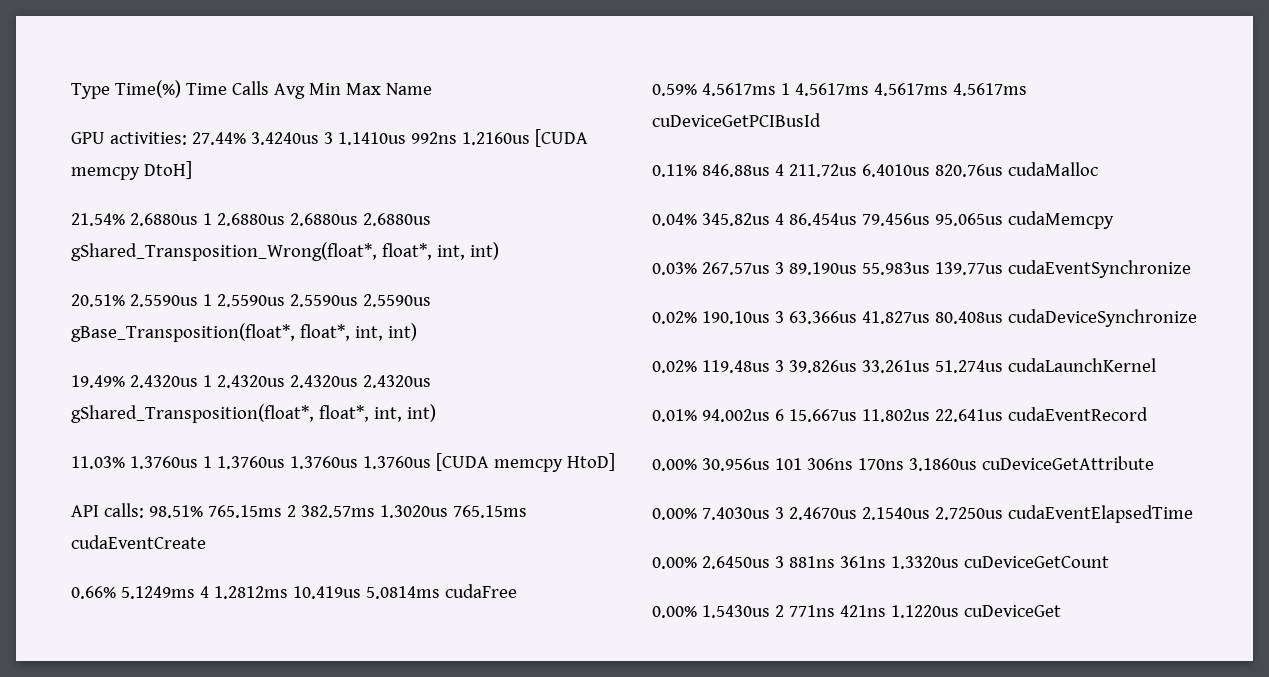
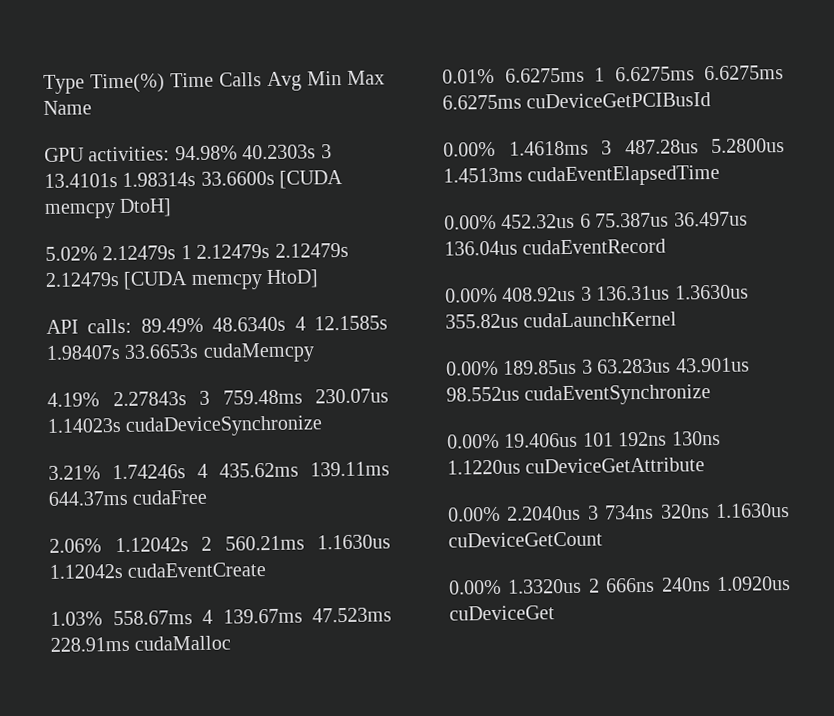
[191,129,588,147] [71,161,192,180] [71,213,431,226] [71,242,499,261] [71,294,431,307] [71,323,417,342] [71,375,431,388] [71,404,436,423] [71,456,431,469] 27.44% 3.4240us 3 1.1410us 992ns 1.2160us [CUDA memcpy DtoH] // 21.54% 2.6880us 1 2.6880us 2.6880us 2.6880us gShared_Transposition_Wrong(float*, float*, int, int) // 20.51% 2.5590us 1 2.5590us 2.5590us 2.5590us gBase_Transposition(float*, float*, int, int) // 19.49% 2.4320us 1 2.4320us 2.4320us 2.4320us gShared_Transposition(float*, float*, int, int) // 11.03% 1.3760us 1 1.3760us 1.3760us 1.3760us -> [174,144,332,161] [44,169,344,189] [44,198,173,219] [45,242,349,261] [45,271,120,287] 94.98% 40.2303s 3 13.4101s 1.98314s 33.6600s [CUDA memcpy DtoH] // 5.02% 2.12479s 1 2.12479s 2.12479s 2.12479s
[148,505,527,518] [71,535,206,549] [71,584,517,599] [652,83,1027,96] [652,113,821,127] [652,162,1098,177] [652,211,1114,229] [652,260,1191,278] [652,309,1197,327] [652,358,1156,373] [652,407,1148,422] [652,456,1154,471] [652,505,1193,523] [652,556,1109,569] [652,605,959,618] 98.51% 765.15ms 2 382.57ms 1.3020us 765.15ms cudaEventCreate // 0.66% 5.1249ms 4 1.2812ms 10.419us 5.0814ms cudaFree // 0.59% 4.5617ms 1 4.5617ms 4.5617ms 4.5617ms cuDeviceGetPCIBusId // 0.11% 846.88us 4 211.72us 6.4010us 820.76us cudaMalloc // 0.04% 345.82us 4 86.454us 79.456us 95.065us cudaMemcpy // 0.03% 267.57us 3 89.190us 55.983us 139.77us cudaEventSynchronize // 0.02% 190.10us 3 63.366us 41.827us 80.408us cudaDeviceSynchronize // 0.02% 119.48us 3 39.826us 33.261us 51.274us cudaLaunchKernel // 0.01% 94.002us 6 15.667us 11.802us 22.641us cudaEventRecord // 0.00% 30.956us 101 306ns 170ns 3.1860us cuDeviceGetAttribute // 0.00% 7.4030us 3 2.4670us 2.1540us 2.7250us cudaEventElapsedTime // 0.00% 2.6450us 3 881ns 361ns 1.3320us cuDeviceGetCount // 0.00% 1.5430us 2 771ns 421ns 1.1220us -> [140,315,388,333] [46,342,315,363] [47,388,389,407] [47,415,324,437] [48,461,390,480] [48,489,208,506] [49,534,391,553] [49,562,267,579] [50,607,392,626] [50,635,232,652] [442,65,784,84] [442,92,712,110] [443,138,785,157] [443,164,721,187] [444,211,748,230] [444,238,667,256] [445,284,749,303] [445,311,678,329] [446,357,750,376] [446,384,712,406] [447,430,721,449] [447,457,706,475] [448,503,790,522] [448,531,603,548] [448,576,791,595] 89.49% 48.6340s 4 12.1585s 1.98407s 33.6653s cudaMemcpy // 4.19% 2.27843s 3 759.48ms 230.07us 1.14023s cudaDeviceSynchronize // 3.21% 1.74246s 4 435.62ms 139.11ms 644.37ms cudaFree // 2.06% 1.12042s 2 560.21ms 1.1630us 1.12042s cudaEventCreate // 1.03% 558.67ms 4 139.67ms 47.523ms 228.91ms cudaMalloc // 0.01% 6.6275ms 1 6.6275ms 6.6275ms 6.6275ms cuDeviceGetPCIBusId // 0.00% 1.4618ms 3 487.28us 5.2800us 1.4513ms cudaEventElapsedTime // 0.00% 452.32us 6 75.387us 36.497us 136.04us cudaEventRecord // 0.00% 408.92us 3 136.31us 1.3630us 355.82us cudaLaunchKernel // 0.00% 189.85us 3 63.283us 43.901us 98.552us cudaEventSynchronize // 0.00% 19.406us 101 192ns 130ns 1.1220us cuDeviceGetAttribute // 0.00% 2.2040us 3 734ns 320ns 1.1630us cuDeviceGetCount // 0.00% 1.3320us 2 666ns 240ns 1.0920us

